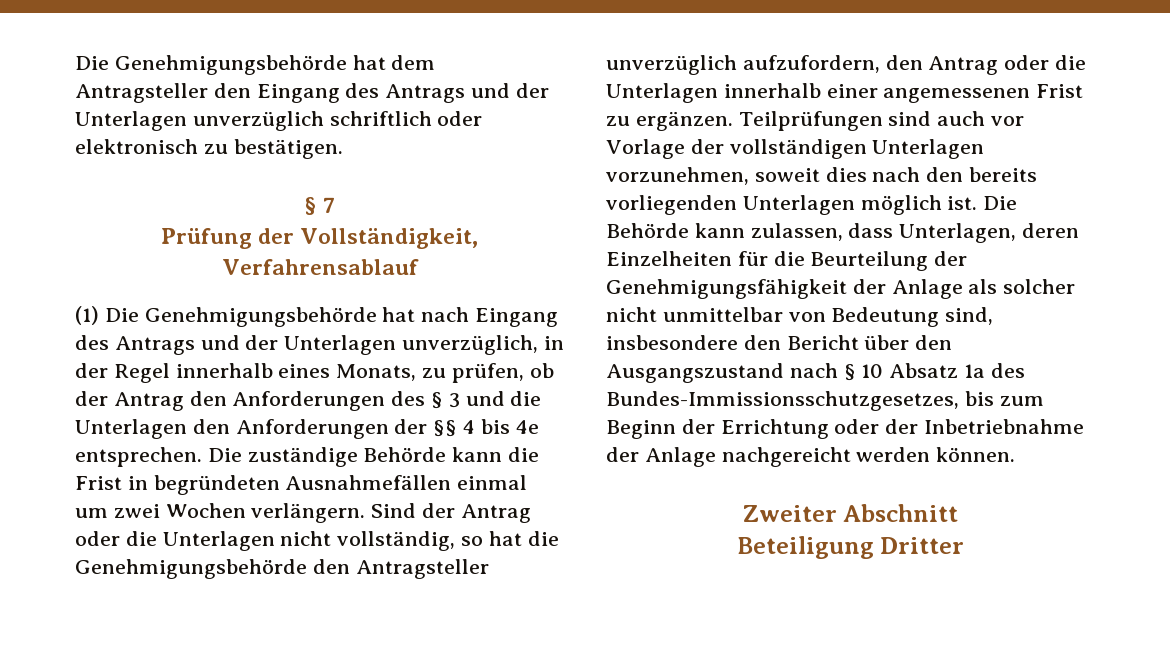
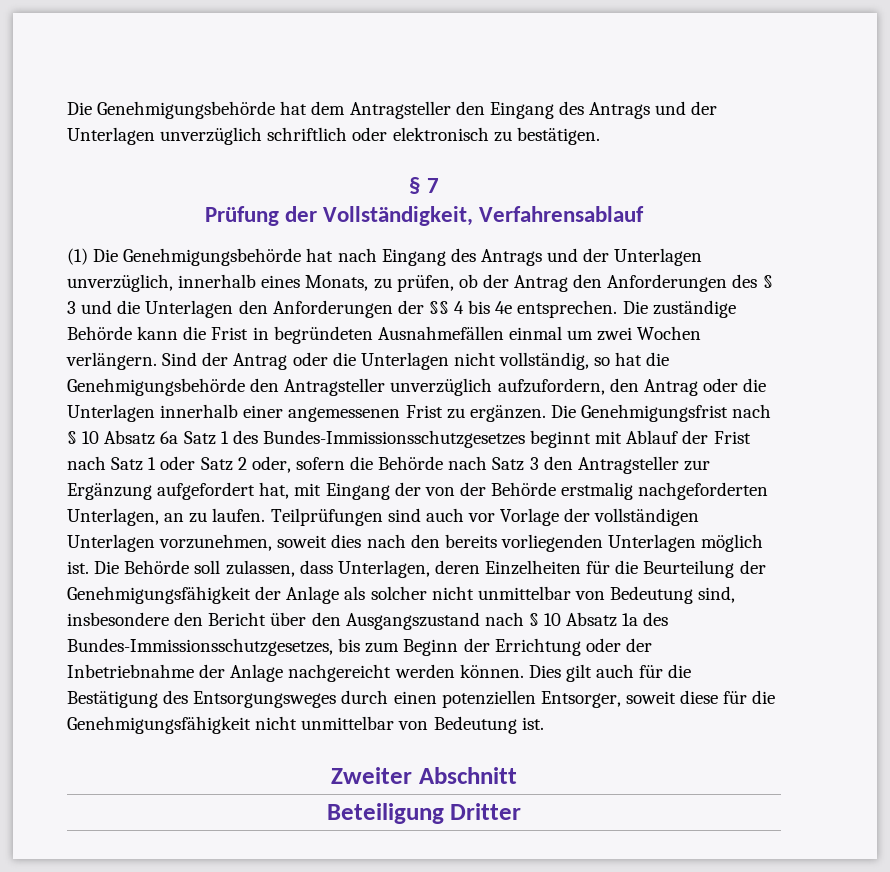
[543,336,564,350] [75,363,170,383] in der Regel -> (173, 283) none
(733, 121) none -> [550,404,772,422] [67,430,751,448] [67,456,710,474] [67,482,769,500] [67,508,266,526] Die Genehmigungsfrist nach § 10 Absatz 6a Satz 1 des Bundes-Immissionsschutzgesetzes beginnt mit Ablauf der Frist nach Satz 1 oder Satz 2 oder, sofern die Behörde nach Satz 3 den Antragsteller zur Ergänzung aufgefordert hat, mit Eingang der von der Behörde erstmalig nachgeforderten Unterlagen, an zu laufen.
[694,223,745,238] kann -> [194,560,221,574] soll
(1016, 454) none -> [528,664,692,682] [67,690,776,708] [67,716,544,734] Dies gilt auch für die Bestätigung des Entsorgungsweges durch einen potenziellen Entsorger, soweit diese für die Genehmigungsfähigkeit nicht unmittelbar von Bedeutung ist.

